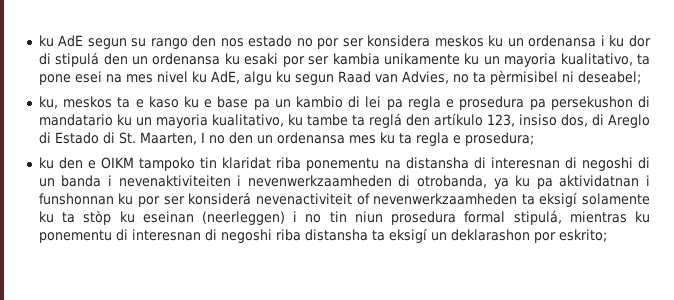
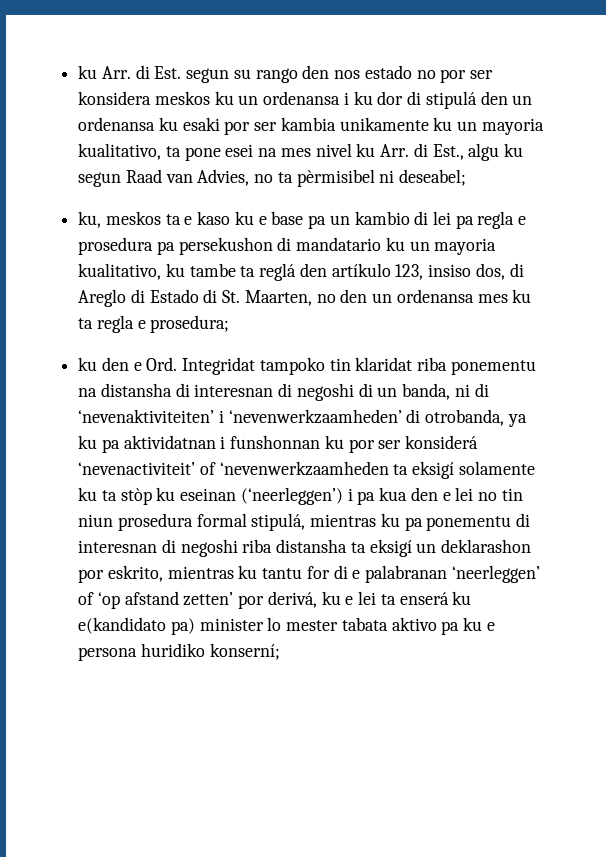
[38,35,84,47] ku AdE -> [78,65,182,79] ku Arr. di Est.
[210,71,240,84] AdE, -> [380,143,464,160] Arr. di Est.,
[200,132,205,143] I -> (312, 298) none
[101,157,135,169] OIKM -> [146,357,256,375] Ord. Integridat
[61,175,392,187] banda i nevenaktiviteiten i nevenwerkzaamheden -> [402,383,489,400] [78,409,402,424] banda, ni di ‘nevenaktiviteiten’ i ‘nevenwerkzaamheden’
[255,193,518,205] nevenactiviteit of nevenwerkzaamheden -> [78,461,389,476] ‘nevenactiviteit’ of ‘nevenwerkzaamheden
[201,211,298,225] (neerleggen) i -> [240,487,474,505] (‘neerleggen’) i pa kua den e lei
(651, 217) none -> [404,517,423,531] pa
[558,229,607,242] eskrito; -> [107,565,540,583] [78,591,472,609] [78,617,495,635] [78,643,280,661] eskrito, mientras ku tantu for di e palabranan ‘neerleggen’ of ‘op afstand zetten’ por derivá, ku e lei ta enserá ku e(kandidato pa) minister lo mester tabata aktivo pa ku e persona huridiko konserní;

